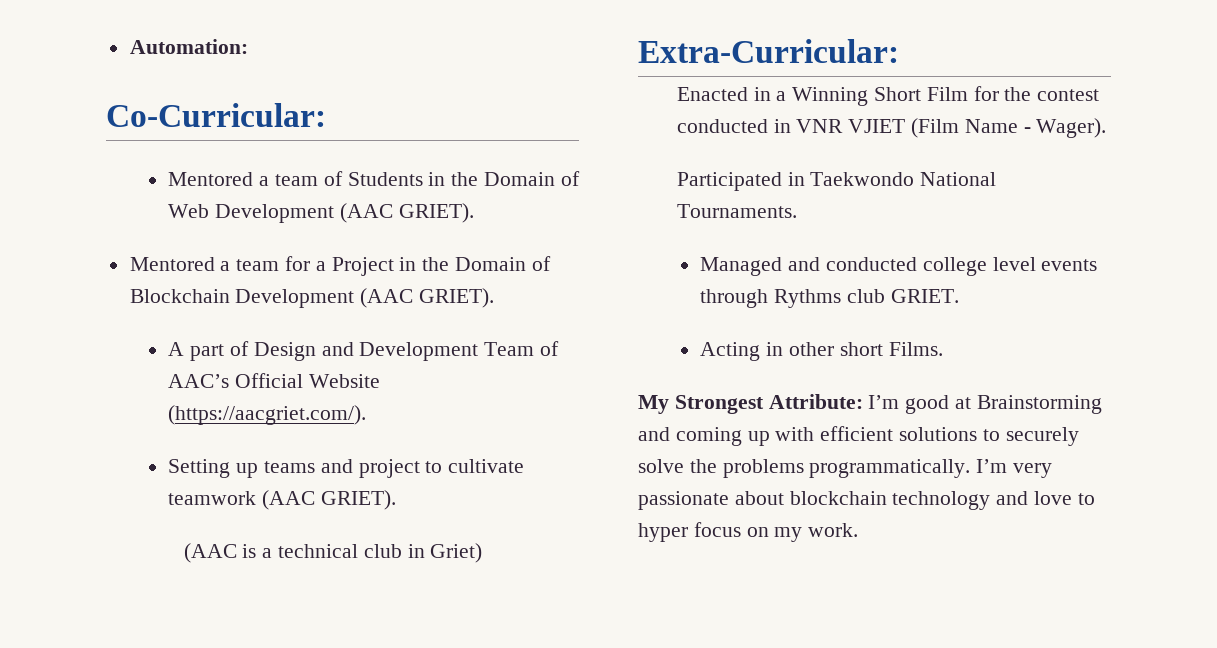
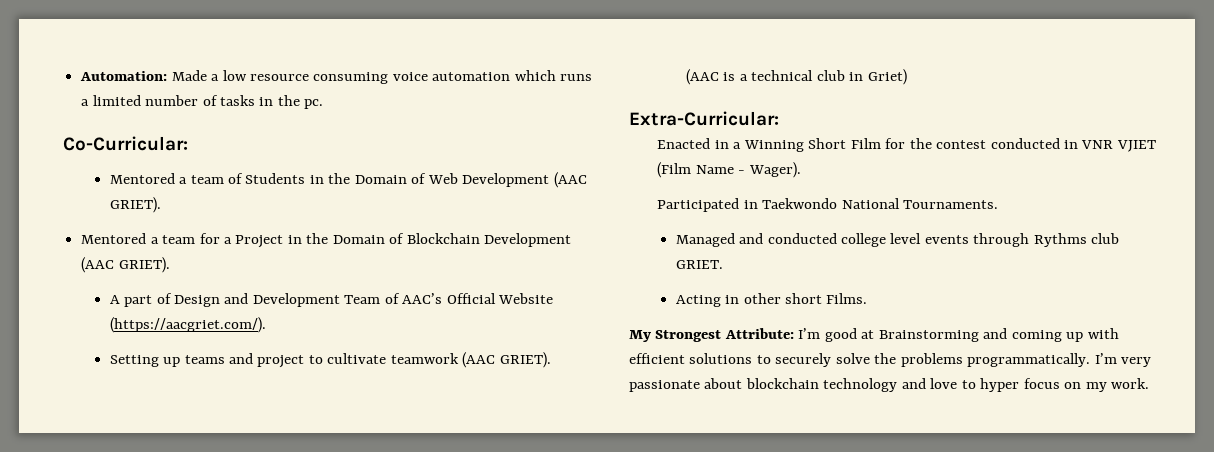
(248, 46) none -> [171,70,593,84] [81,95,324,109] Made a low resource consuming voice automation which runs a limited number of tasks in the pc.

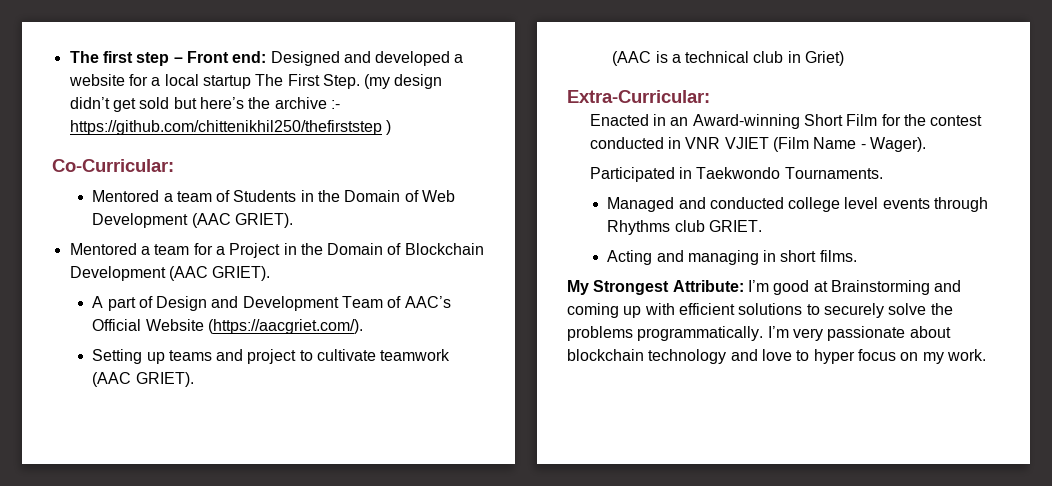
[80,70,593,84] [81,95,324,109] Automation: Made a low resource consuming voice automation which runs a limited number of tasks in the pc. -> [69,51,464,66] [68,74,443,89] [69,97,340,112] [69,120,391,135] The first step – Front end: Designed and developed a website for a local startup The First Step. (my design didn’t get sold but here’s the archive :- https://github.com/chittenikhil250/thefirststep )
[733,140,804,152] a Winning -> [670,114,800,129] an Award-winning
[841,198,900,209] National -> (781, 173) none
[1033,233,1087,247] Rythms -> [607,220,671,235] Rhythms
[725,293,868,304] in other short Films. -> [656,250,857,265] and managing in short films.

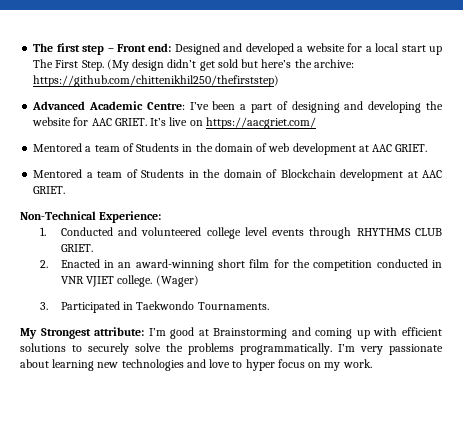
[202,75,251,89] startup -> [401,45,442,55] start up
[364,74,391,89] (my -> [106,59,129,71] (My
[274,97,340,109] [69,120,391,135] [52,159,174,172] [92,190,456,202] [92,213,293,228] [69,243,384,258] archive :- https://github.com/chittenikhil250/thefirststep ) // Co-Curricular: // Mentored a team of Students in the Domain of Web Development (AAC GRIET). // Mentored a team for a Project in the Domain -> [313,59,354,68] [33,75,280,87] [32,101,444,113] [32,117,316,129] [33,143,428,155] [33,169,262,178] archive: https://github.com/chittenikhil250/thefirststep) // Advanced Academic Centre: I’ve been a part of designing and developing the website for AAC GRIET. It’s live on https://aacgriet.com/ // Mentored a team of Students in the domain of web development at AAC GRIET. // Mentored a team of Students in the domain
[69,266,271,281] [92,296,451,311] [92,319,363,334] [92,349,451,364] [92,372,194,387] [612,51,845,66] [567,90,710,103] [589,114,878,129] Development (AAC GRIET). // A part of Design and Development Team of AAC’s Official Website (https://aacgriet.com/). // Setting up teams and project to cultivate teamwork (AAC GRIET). // (AAC is a technical club in Griet) // Extra-Curricular: // Enacted in an Award-winning Short Film -> [340,169,443,181] [33,186,66,194] [20,211,162,223] [40,227,442,239] [60,244,93,252] [40,259,270,271] development at AAC GRIET. // Non-Technical Experience: // 1. Conducted and volunteered college level events through RHYTHMS CLUB GRIET. // 2. Enacted in an award-winning short film
[930,115,983,126] contest -> [313,260,373,271] competition
[772,137,926,152] (Film Name - Wager). // -> [117,275,199,287] [40,302,49,310] college. (Wager) // 3.
[607,197,989,212] [607,220,762,235] [607,250,857,265] // Managed and conducted college level events through Rhythms club GRIET. // Acting and managing in short films. -> (269, 306) none
[672,280,744,292] Attribute: -> [94,327,145,336] attribute:
[567,349,727,364] blockchain technology -> [52,359,184,371] learning new technologies

